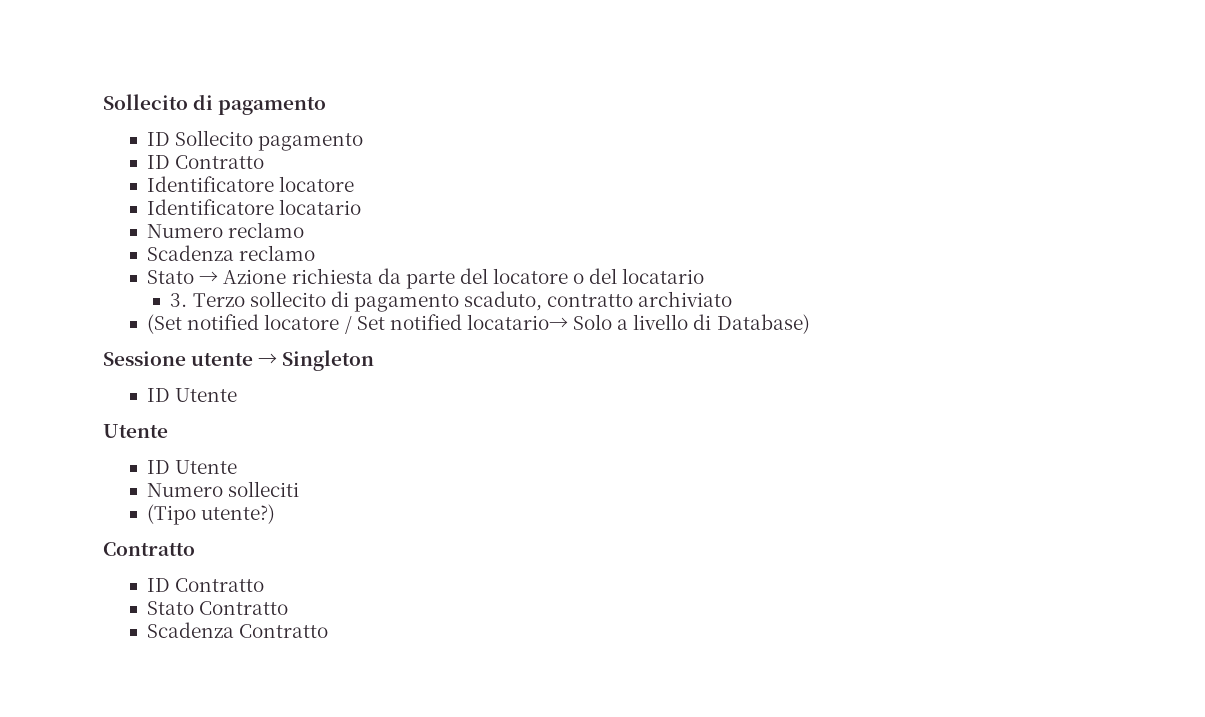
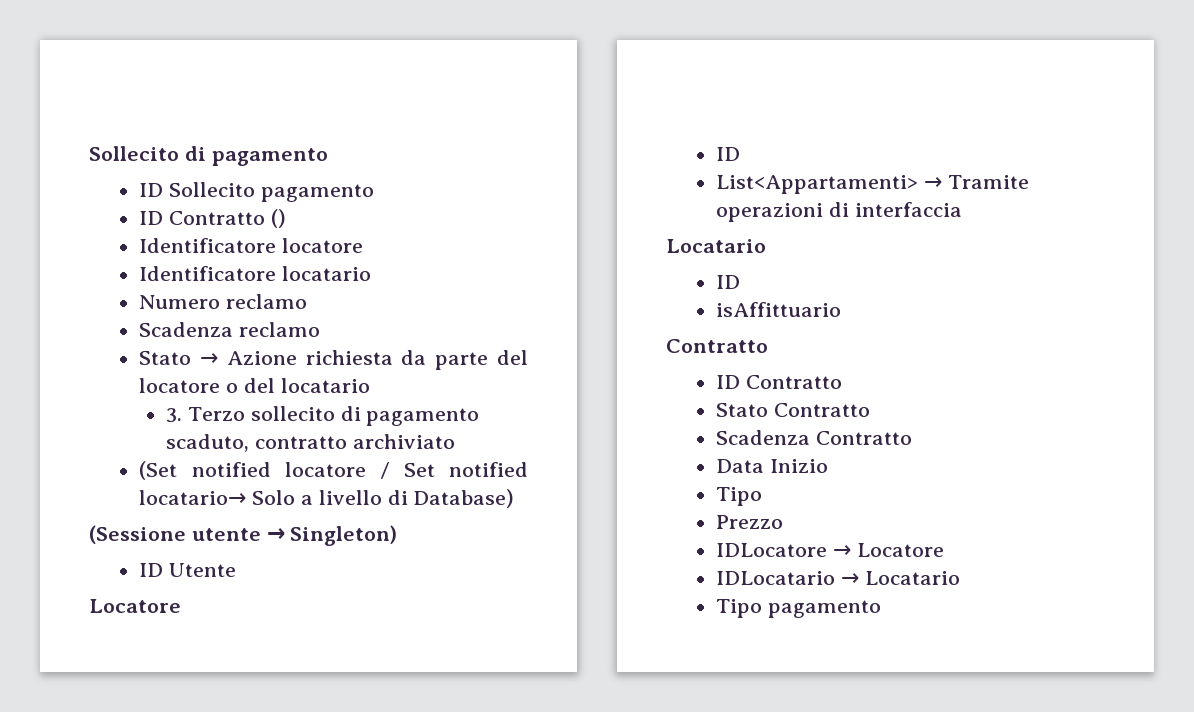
(265, 162) none -> [271,209,287,228] ()
[103,351,186,366] Sessione -> [89,525,186,544] (Sessione
[282,350,375,371] [147,388,238,402] [103,424,168,438] [147,460,238,474] [147,481,300,497] [147,504,276,525] Singleton // ID Utente // Utente // ID Utente // Numero solleciti // (Tipo utente?) -> [290,525,398,546] [139,563,237,577] [89,599,181,613] [716,147,741,161] [716,175,1030,194] [716,202,963,222] [666,239,766,253] [716,275,741,289] [716,302,842,317] Singleton) // ID Utente // Locatore // ID // List<Appartamenti> → Tramite operazioni di interfaccia // Locatario // ID // isAffittuario
(329, 631) none -> [716,459,829,473] [716,487,763,506] [716,515,784,529] [716,543,945,557] [716,571,961,585] [716,599,882,618] // Data Inizio // Tipo // Prezzo // IDLocatore → Locatore // IDLocatario → Locatario // Tipo pagamento

